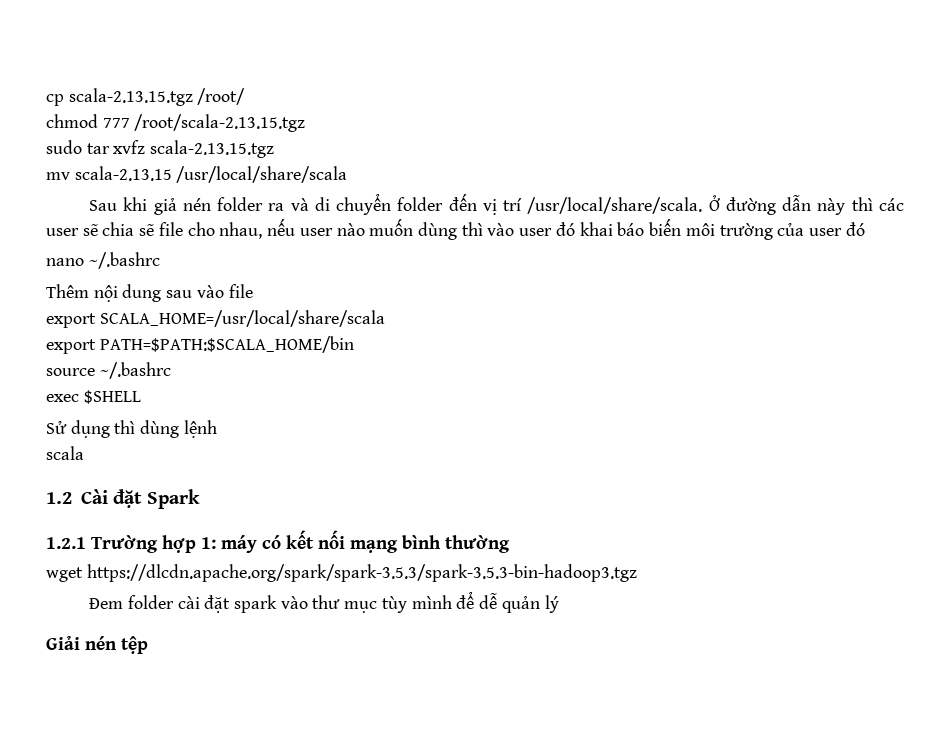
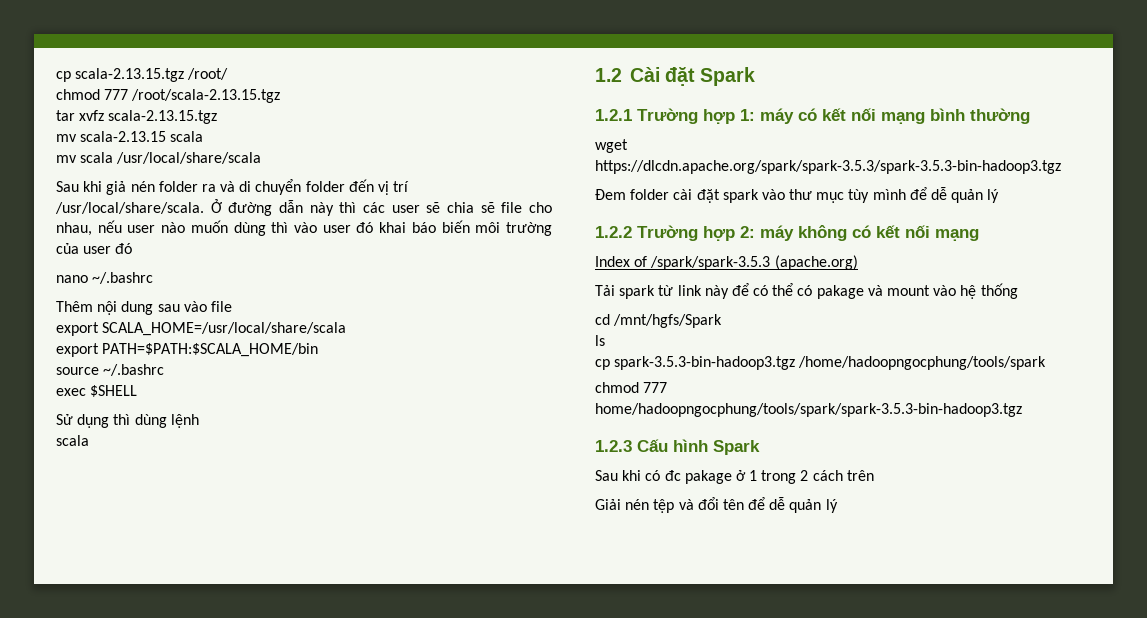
[46,140,82,154] sudo -> (281, 96) none
(172, 173) none -> [170,131,204,142] [56,152,114,163] scala // mv scala
[46,636,148,654] Giải nén tệp -> [595,225,979,241] [595,255,858,270] [595,283,1018,299] [595,314,723,328] [595,335,605,346] [595,356,1047,370] [595,382,668,393] [595,403,1022,417] [595,439,760,455] [595,470,874,484] [595,497,838,513] 1.2.2 Trường hợp 2: máy không có kết nối mạng // Index of /spark/spark-3.5.3 (apache.org) // Tải spark từ link này để có thể có pakage và mount vào hệ thống // cd /mnt/hgfs/Spark // ls // cp spark-3.5.3-bin-hadoop3.tgz /home/hadoopngocphung/tools/spark // chmod 777 home/hadoopngocphung/tools/spark/spark-3.5.3-bin-hadoop3.tgz // 1.2.3 Cấu hình Spark // Sau khi có đc pakage ở 1 trong 2 cách trên // Giải nén tệp và đổi tên để dễ quản lý

